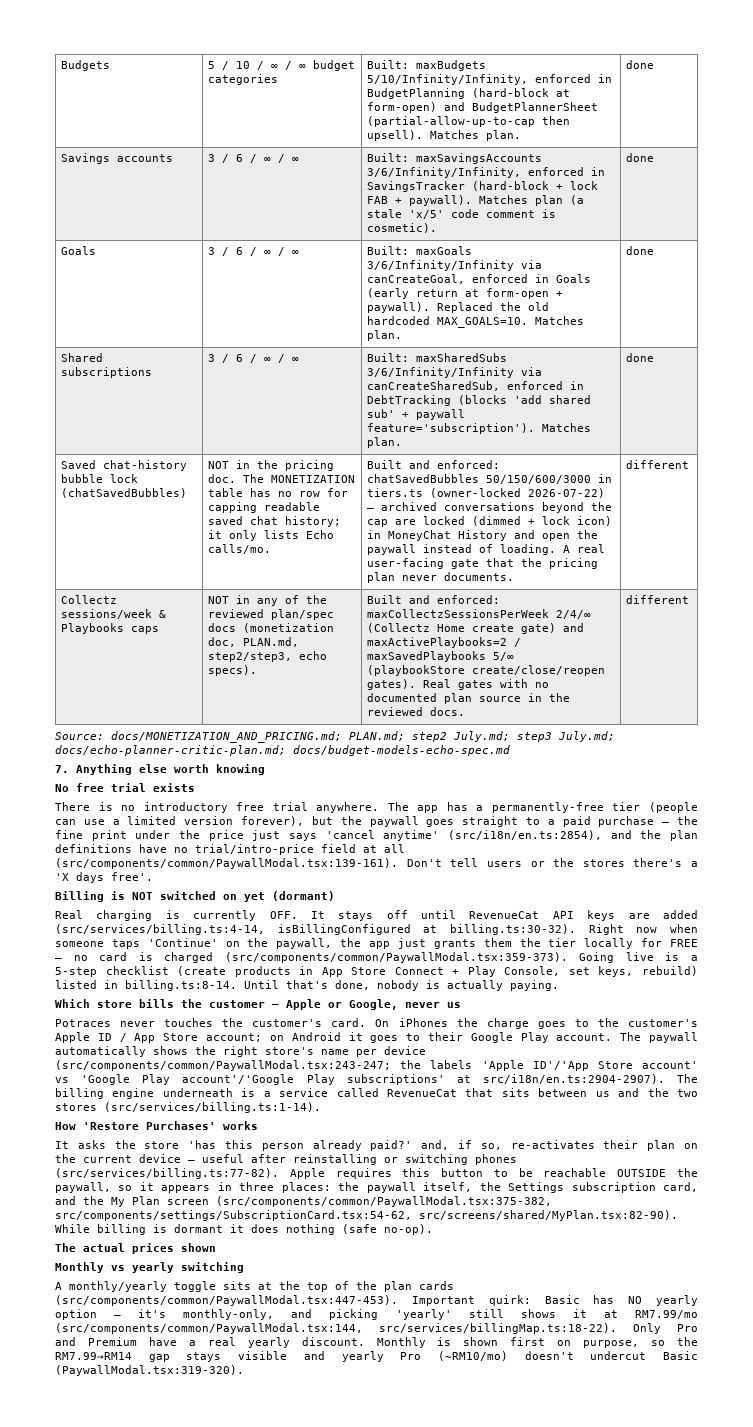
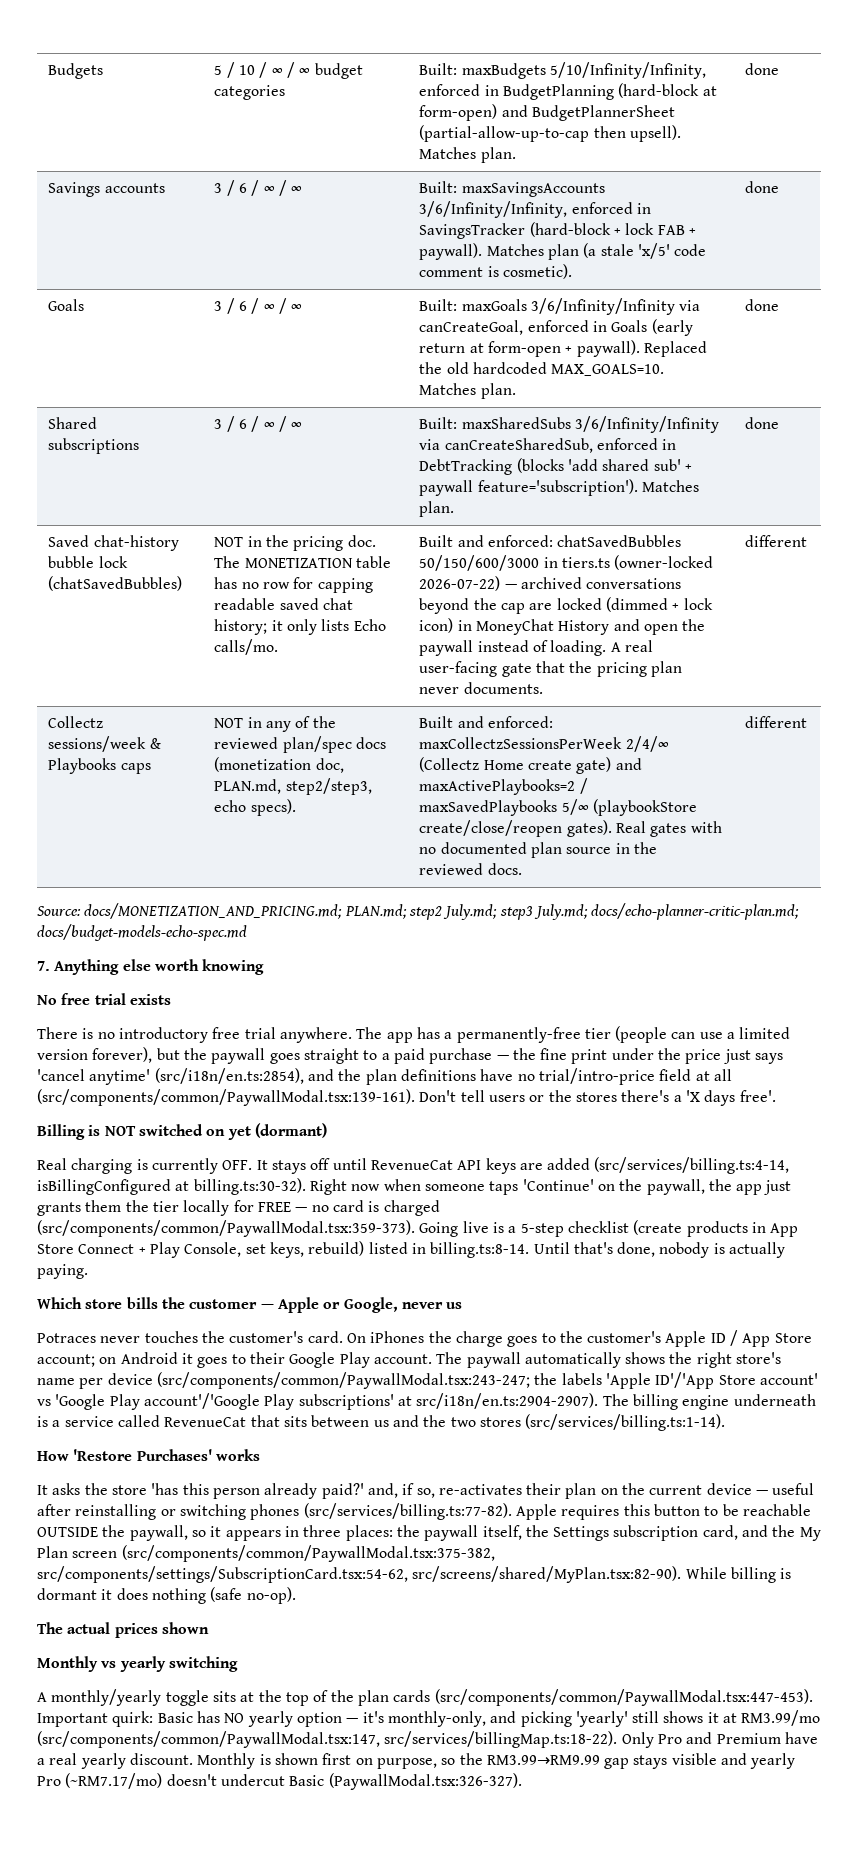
[635,1310,699,1319] [55,1323,363,1334] RM7.99/mo (src/components/common/PaywallModal.tsx:144, -> [741,1710,821,1726] [37,1731,380,1748] RM3.99/mo (src/components/common/PaywallModal.tsx:147,
[55,1352,132,1360] RM7.99→RM14 -> [486,1755,600,1765] RM3.99→RM9.99
[437,1351,508,1361] (~RM10/mo) -> [65,1773,163,1789] (~RM7.17/mo)
[55,1365,244,1376] (PaywallModal.tsx:319-320). -> [328,1773,522,1790] (PaywallModal.tsx:326-327).

